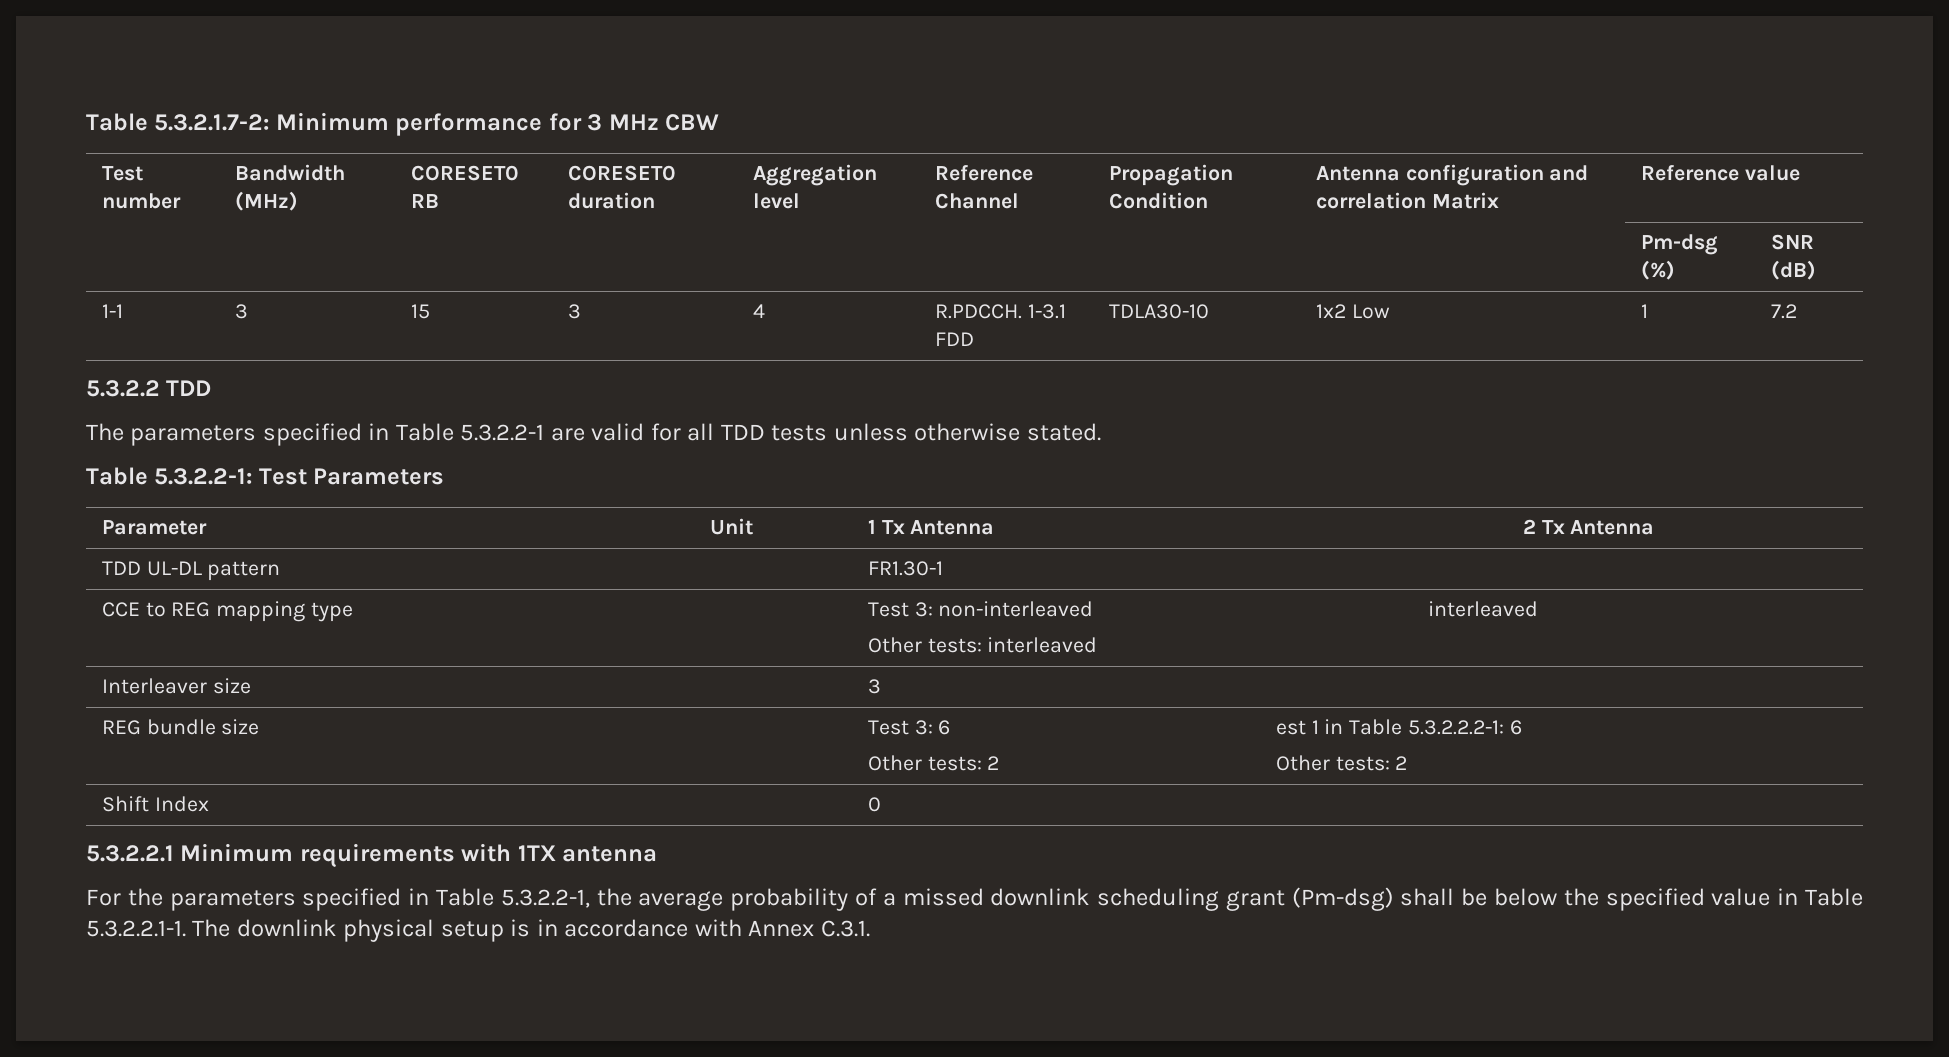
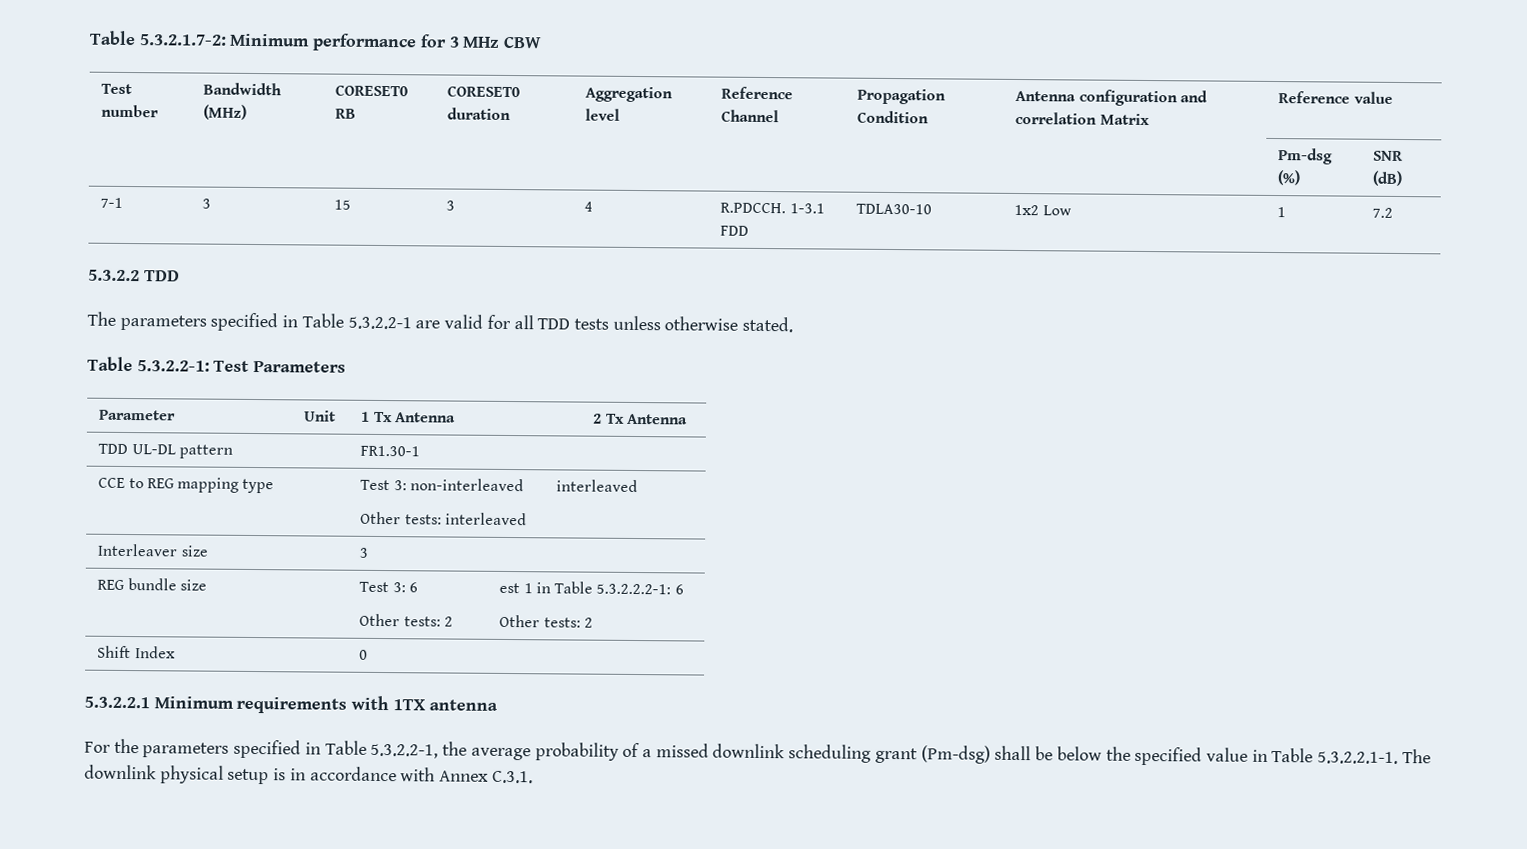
[101,304,123,318] 1-1 -> [100,197,124,208] 7-1

